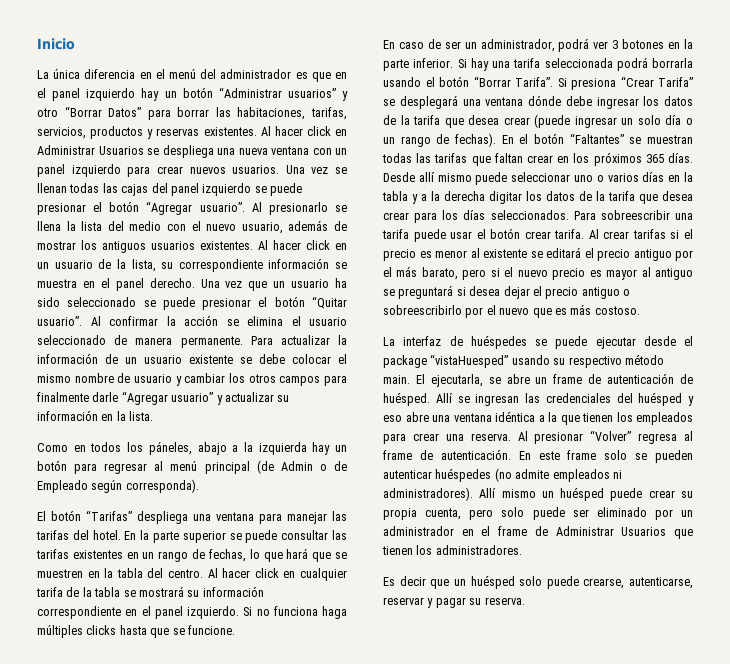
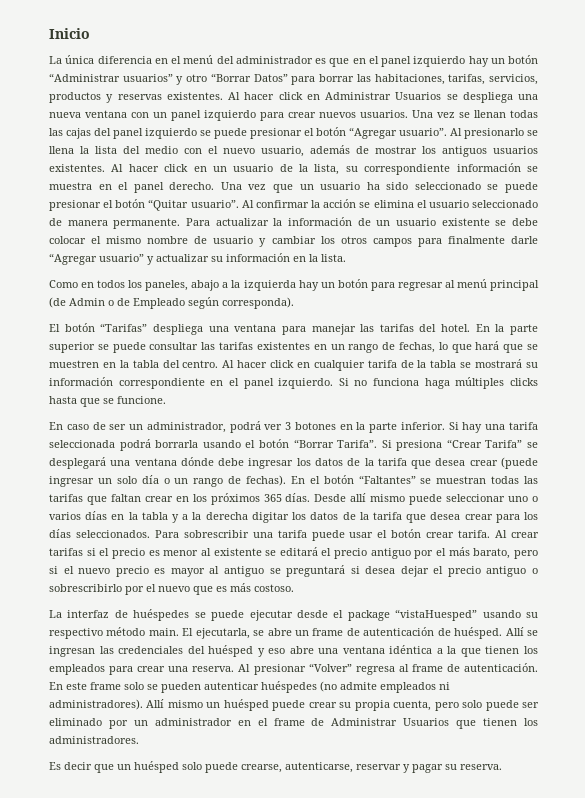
[148,441,192,455] páneles, -> [145,280,189,291] paneles,
[600,210,670,220] sobreescribir -> [183,530,249,538] sobrescribir
[383,305,462,315] sobreescribirlo -> [49,584,122,592] sobrescribirlo

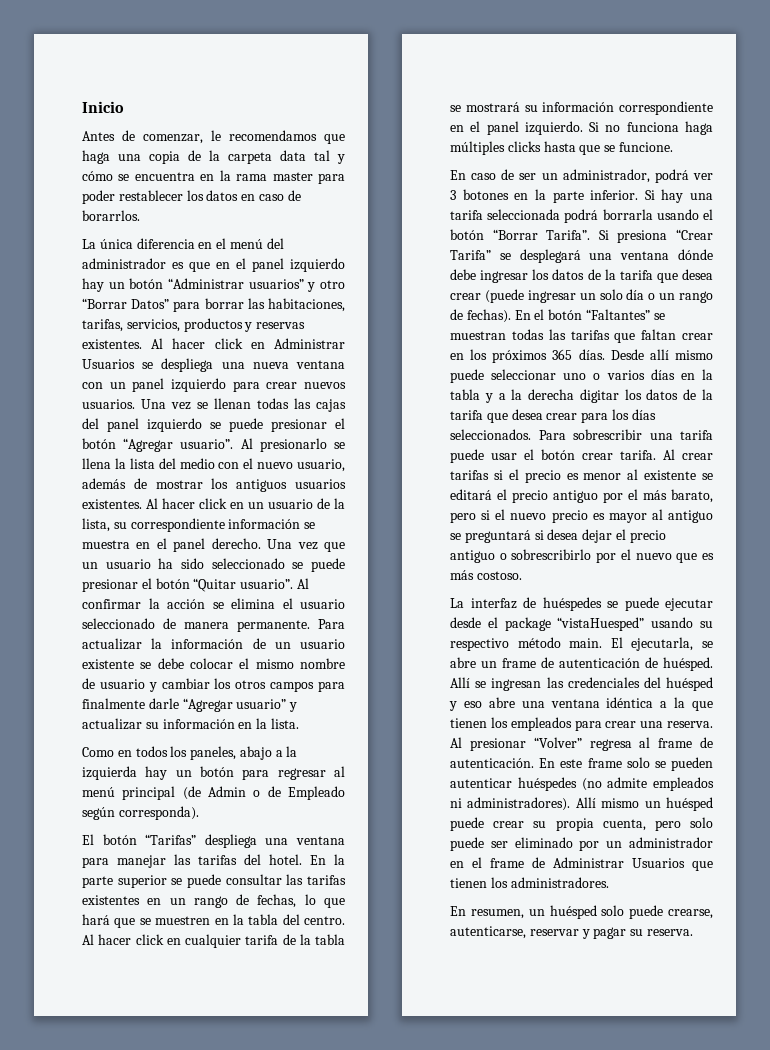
(90, 33) none -> [82,130,345,144] [82,150,345,164] [82,170,345,184] [82,190,301,204] [82,210,140,221] // Antes de comenzar, le recomendamos que haga una copia de la carpeta data tal y cómo se encuentra en la rama master para poder restablecer los datos en caso de borarrlos.
[49,762,114,773] Es decir que -> [450,906,524,919] En resumen,

